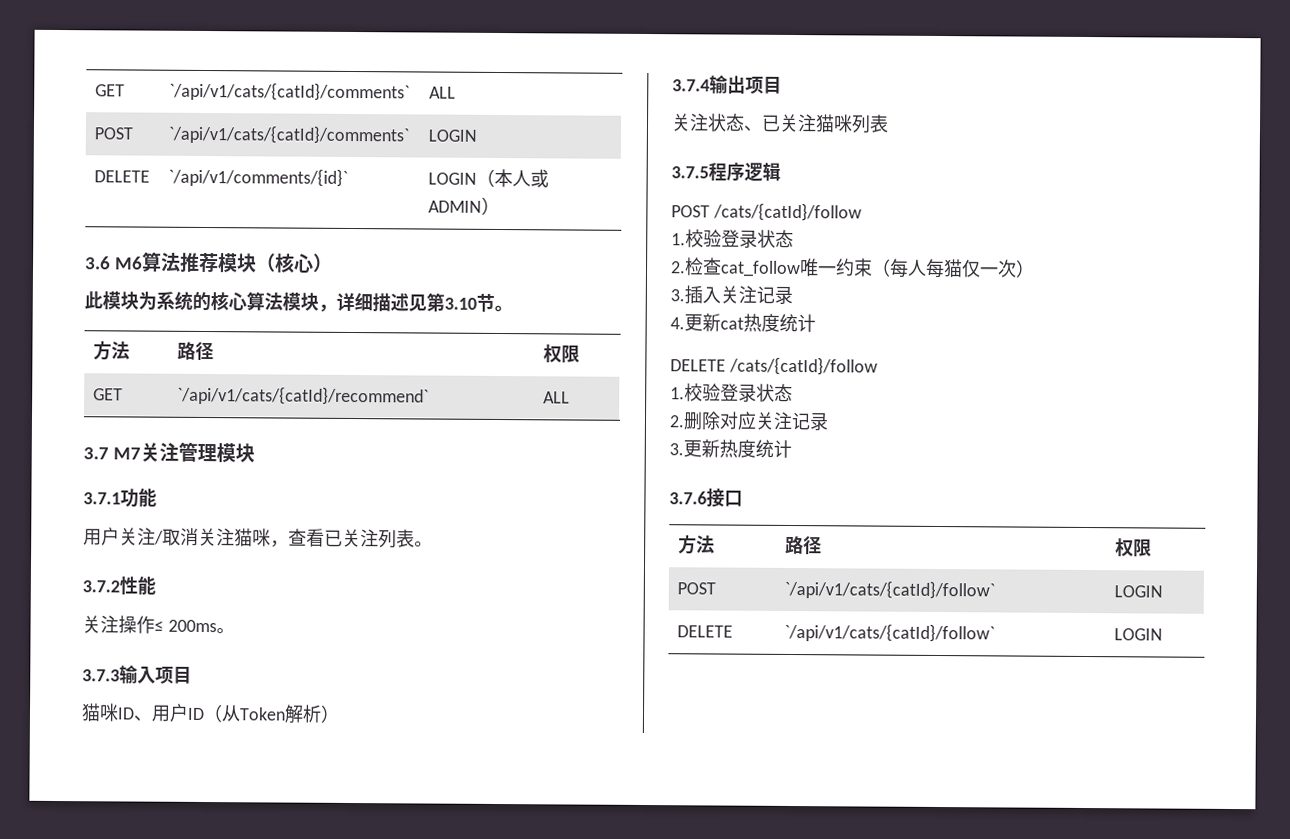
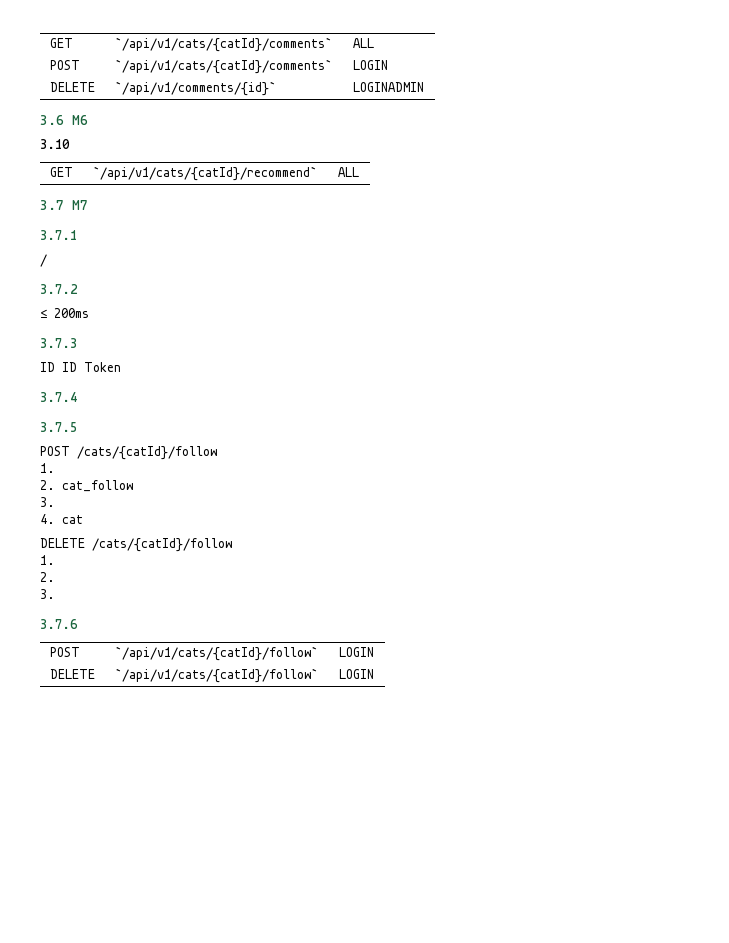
[428,168,550,188] [428,196,501,216] [85,251,334,273] [84,290,513,313] [93,340,131,361] [177,341,215,361] [543,344,581,363] LOGIN（本人或ADMIN） // 3.6 M6算法推荐模块（核心） // 此模块为系统的核心算法模块，详细描述见第3.10节。 // 方法 | 路径 | 权限 -> [352,82,424,92] [40,115,88,125] [40,139,70,149] LOGINADMIN // 3.6 M6 // 3.10
[140,441,256,463] [83,488,157,508] [83,527,433,549] [82,576,156,595] [82,615,155,634] 关注管理模块 // 3.7.1功能 // 用户关注/取消关注猫咪，查看已关注列表。 // 3.7.2性能 // 关注操作 -> [40,230,77,240] [40,254,47,267] [40,284,78,294] // 3.7.1 // / // 3.7.2 //
[215,628,235,634] 。 -> (89, 313) none
[119,664,192,684] [81,703,241,723] 输入项目 // 猫咪ID、用户ID（从 -> [40,362,77,372] // ID ID
[284,704,340,724] 解析） -> (121, 367) none
[709,74,782,94] [671,113,889,134] 输出项目 // 关注状态、已关注猫咪列表 -> (77, 397) none
[708,162,781,182] 程序逻辑 -> (77, 427) none
[685,229,794,249] [670,257,722,276] 校验登录状态 // 2.检查 -> [40,480,55,490] // 2.
[799,258,1035,279] [670,285,793,305] 唯一约束（每人每猫仅一次） // 3.插入关注记录 -> [40,497,55,507] // 3.
[684,313,721,332] 更新 -> (55, 519) none
[743,313,816,333] 热度统计 -> (83, 519) none
[684,383,793,403] [669,411,829,431] [669,439,792,458] [669,488,743,508] [678,534,716,555] [785,535,823,555] [1115,538,1153,557] 校验登录状态 // 2.删除对应关注记录 // 3.更新热度统计 // 3.7.6接口 // 方法 | 路径 | 权限 -> [40,572,55,582] [40,589,55,599] [40,619,78,629] // 2. // 3. // 3.7.6

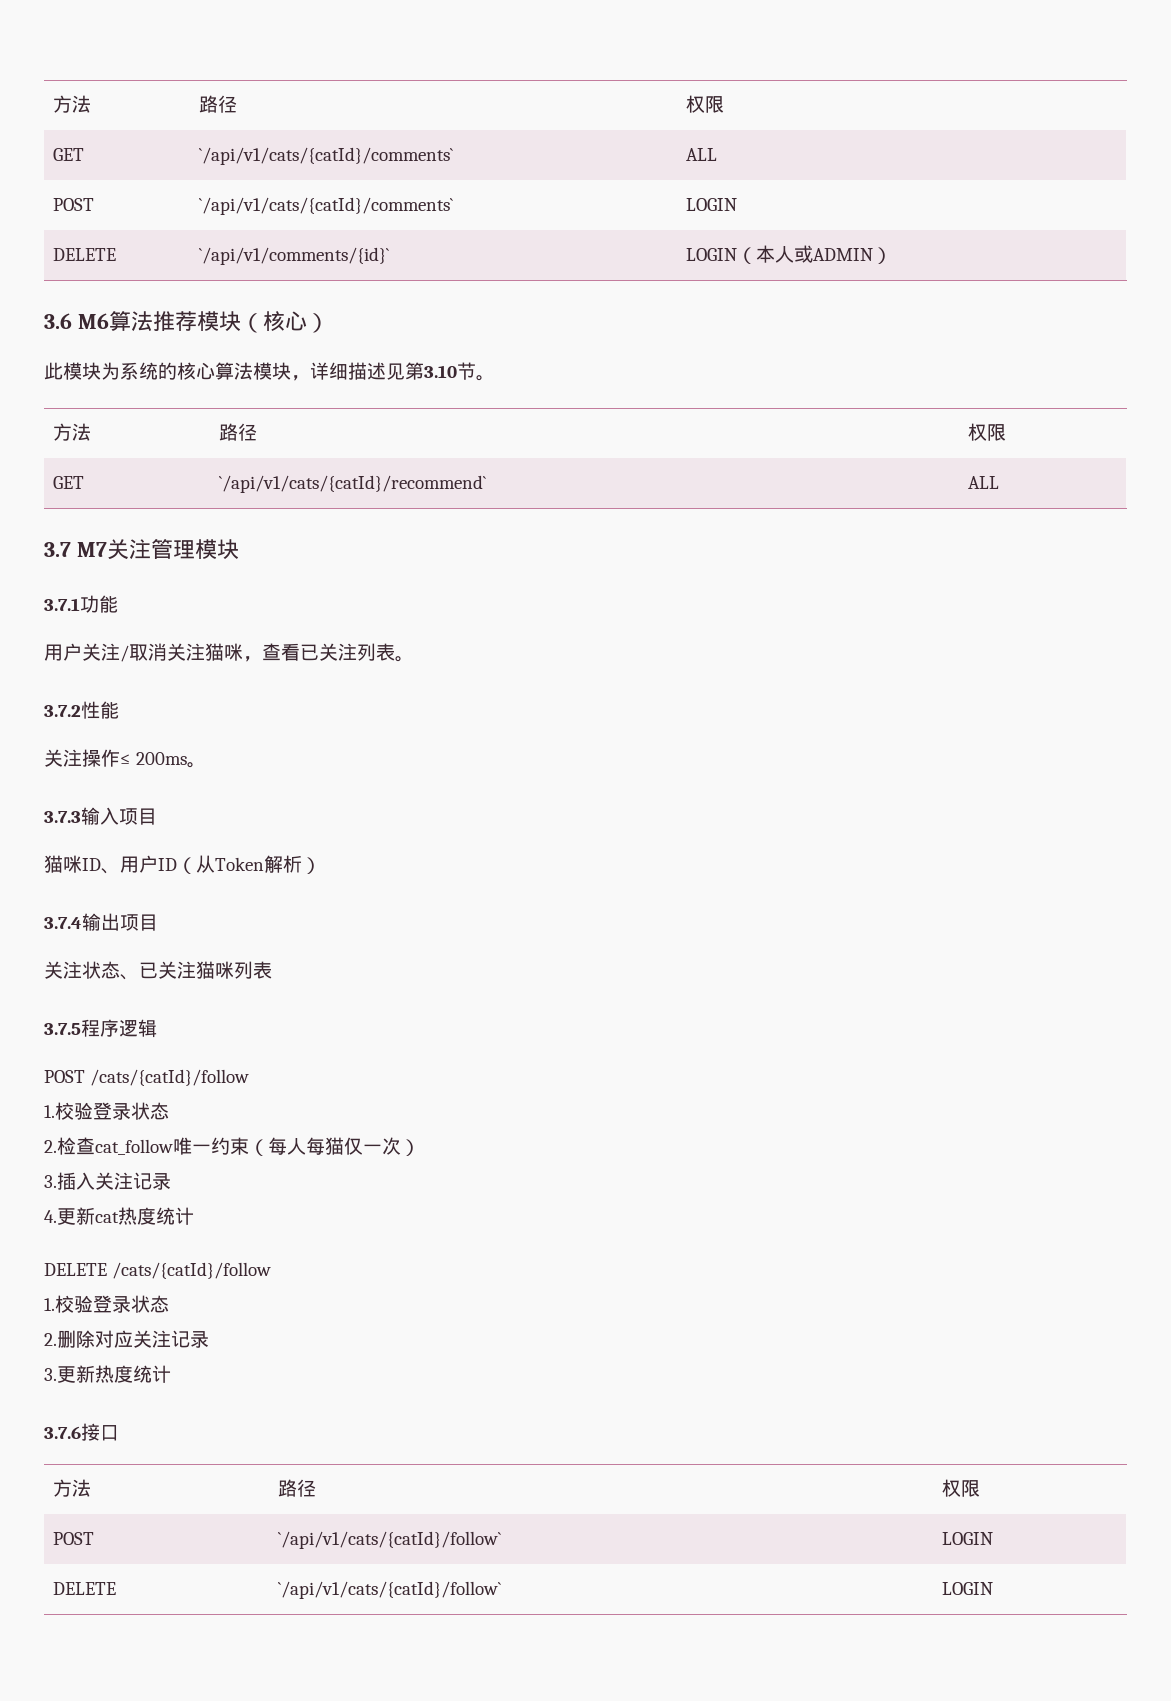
(49, 43) none -> [52,95,91,113] [198,95,237,113] [685,95,724,113] 方法 | 路径 | 权限 //
[352,82,424,92] [40,115,88,125] [40,139,70,149] LOGINADMIN // 3.6 M6 // 3.10 -> [685,245,892,264] [44,311,329,333] [44,362,495,381] [52,423,91,441] [218,423,257,441] [967,423,1006,441] LOGIN（本人或ADMIN） // 3.6 M6算法推荐模块（核心） // 此模块为系统的核心算法模块，详细描述见第3.10节。 // 方法 | 路径 | 权限
[40,230,77,240] [40,254,47,267] [40,284,78,294] // 3.7.1 // / // 3.7.2 // -> [106,539,239,560] [44,595,118,613] [44,643,414,662] [44,701,119,719] [44,749,120,767] 关注管理模块 // 3.7.1功能 // 用户关注/取消关注猫咪，查看已关注列表。 // 3.7.2性能 // 关注操作
(89, 313) none -> [187,762,207,768] 。
[40,362,77,372] // ID ID -> [81,807,157,825] [44,855,215,874] 输入项目 // 猫咪ID、用户ID（从
(121, 367) none -> [264,855,321,874] 解析）
(77, 397) none -> [82,913,158,931] [44,961,272,980] 输出项目 // 关注状态、已关注猫咪列表
(77, 427) none -> [81,1019,157,1038] 程序逻辑
[40,480,55,490] // 2. -> [55,1102,169,1120] [44,1137,95,1155] 校验登录状态 // 2.检查
[40,497,55,507] // 3. -> [173,1137,420,1156] [44,1172,171,1190] 唯一约束（每人每猫仅一次） // 3.插入关注记录
(55, 519) none -> [57,1207,95,1225] 更新
(83, 519) none -> [118,1207,194,1225] 热度统计
[40,572,55,582] [40,589,55,599] [40,619,78,629] // 2. // 3. // 3.7.6 -> [55,1295,169,1313] [44,1330,209,1348] [44,1365,171,1383] [44,1423,119,1441] [52,1479,91,1497] [277,1479,316,1497] [941,1479,980,1497] 校验登录状态 // 2.删除对应关注记录 // 3.更新热度统计 // 3.7.6接口 // 方法 | 路径 | 权限

